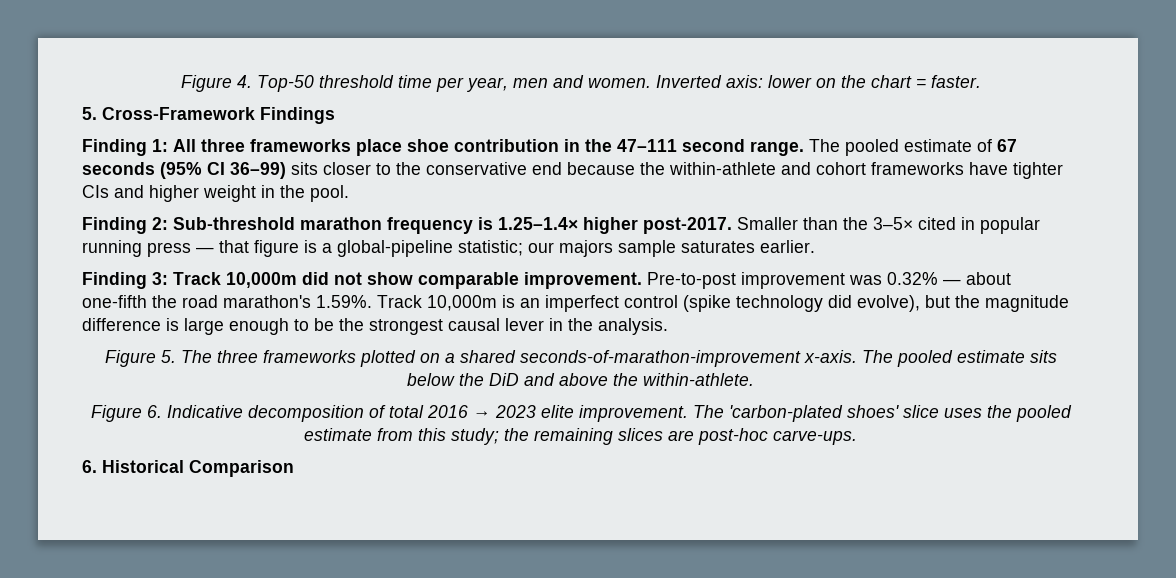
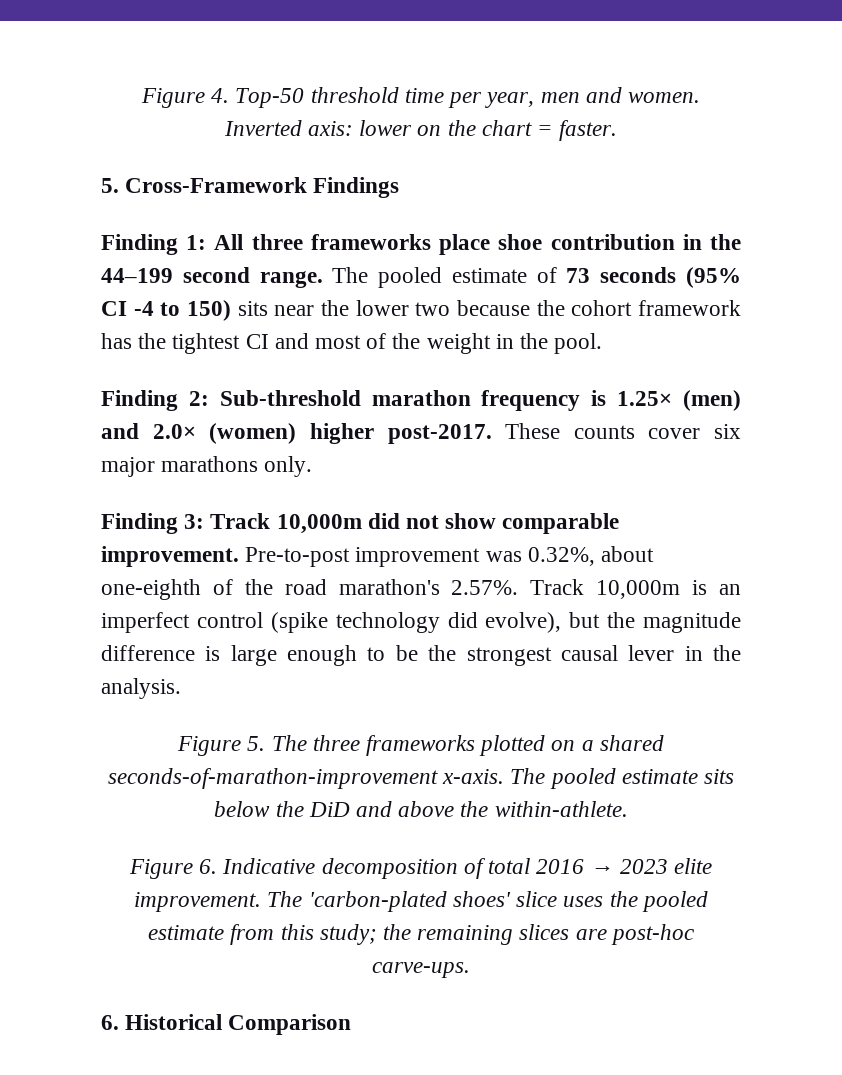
[617,139,677,152] 47–111 -> [101,268,173,283] 44–199
[997,139,1017,152] 67 -> [566,268,591,283] 73
[230,162,1063,179] [82,185,199,202] 36–99) sits closer to the conservative end because the within-athlete and cohort frameworks have tighter CIs and higher -> [133,300,741,321] [101,333,421,354] -4 to 150) sits near the lower two because the cohort framework has the tightest CI and most of the
[498,217,1040,234] [82,240,815,257] 1.25–1.4× higher post-2017. Smaller than the 3–5× cited in popular running press — that figure is a global-pipeline statistic; our majors sample saturates earlier. -> [617,390,741,411] [101,423,741,444] [101,456,313,477] 1.25× (men) and 2.0× (women) higher post-2017. These counts cover six major marathons only.
[887,272,1011,285] [82,295,147,308] 0.32% — about one-fifth -> [527,546,655,566] [101,579,233,600] 0.32%, about one-eighth of
[316,295,372,308] 1.59%. -> [451,580,519,595] 2.57%.

